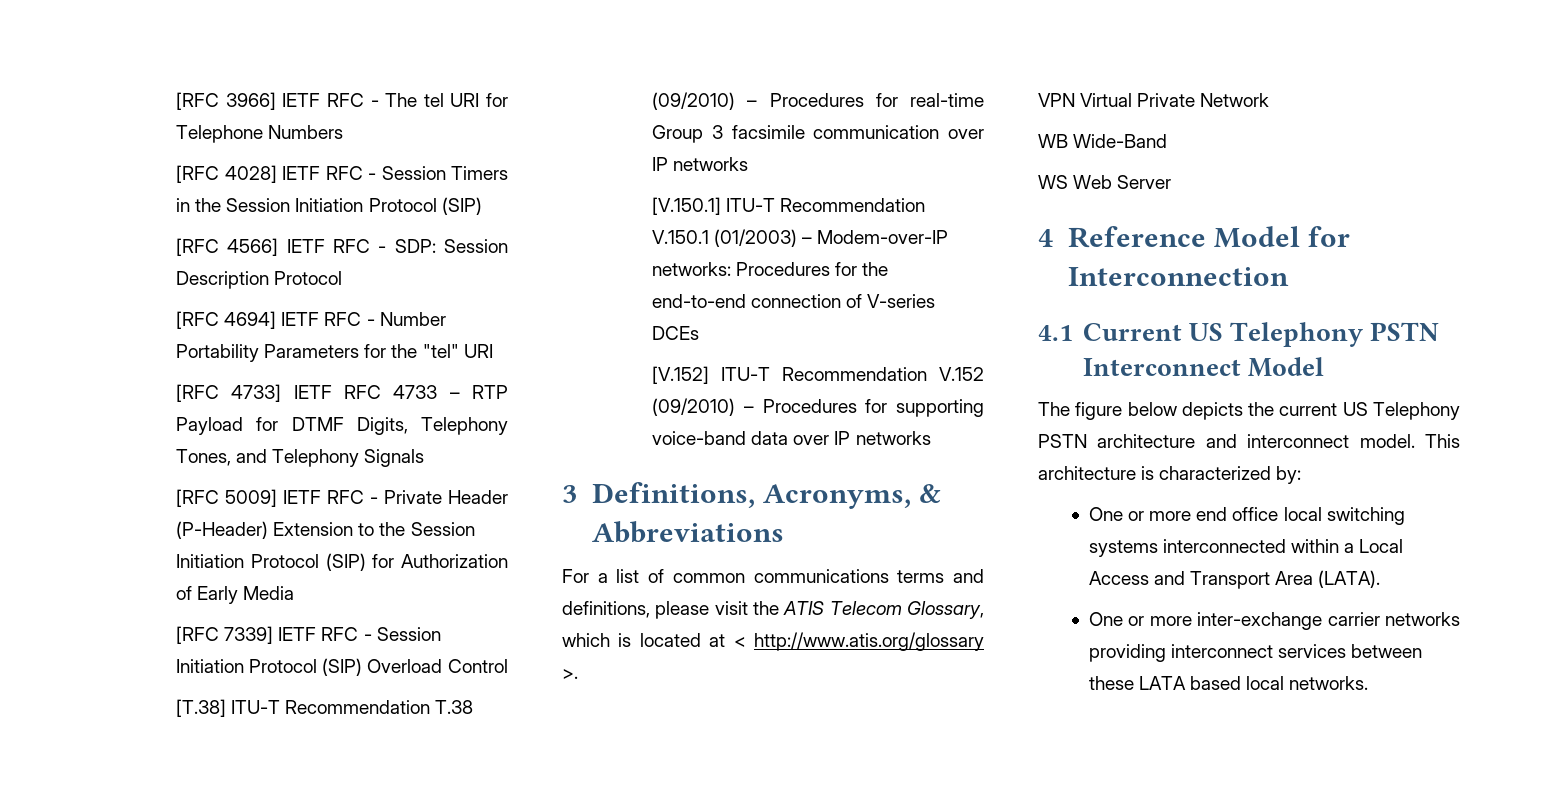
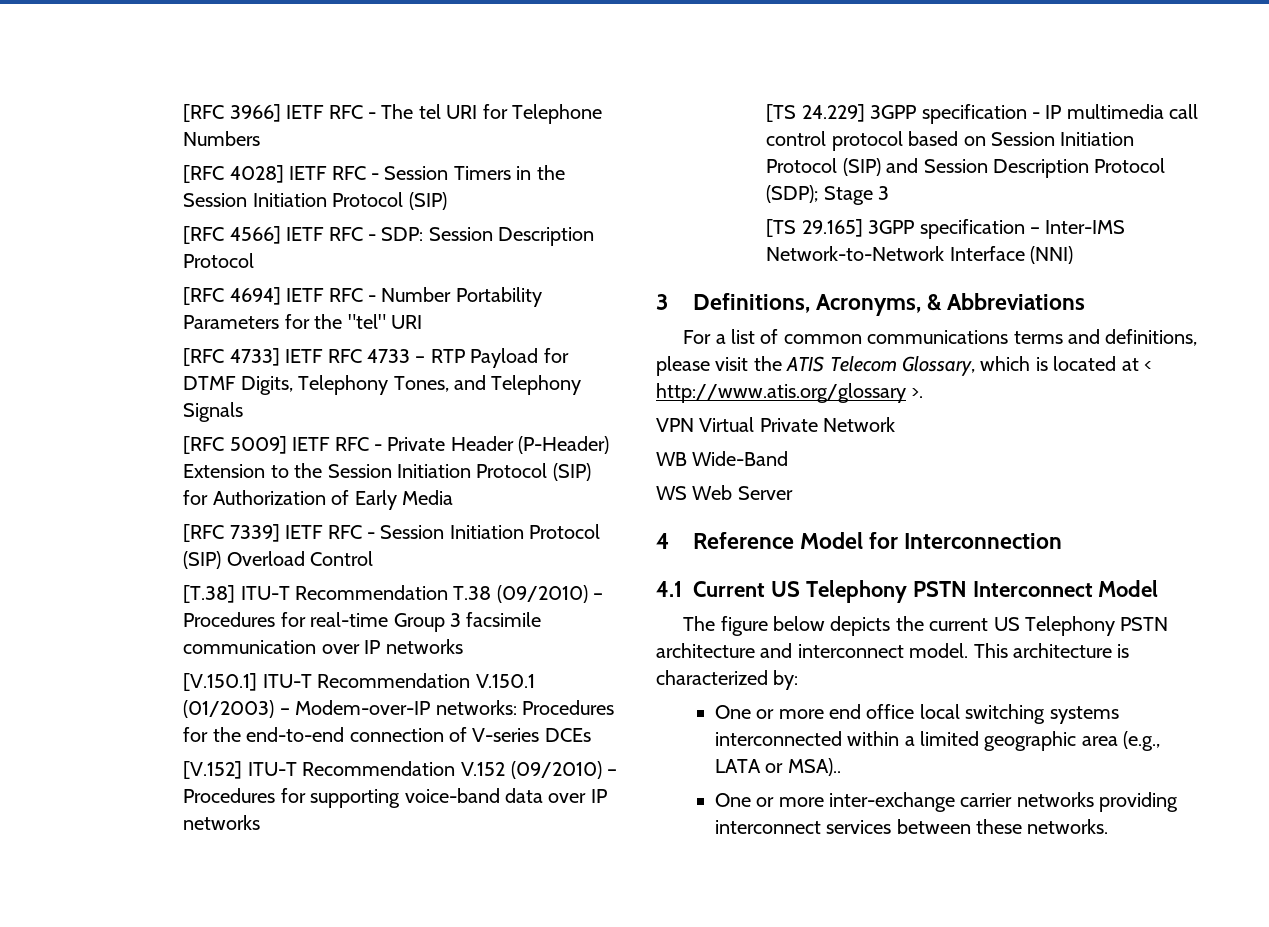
(931, 438) none -> [766,104,1199,124] [766,131,1135,151] [766,158,1166,178] [766,185,890,205] [766,219,1126,239] [766,246,1074,264] // [TS 24.229] 3GPP specification - IP multimedia call control protocol based on Session Initiation Protocol (SIP) and Session Description Protocol (SDP); Stage 3 // [TS 29.165] 3GPP specification – Inter-IMS Network-to-Network Interface (NNI)
[1359,539,1404,553] [1088,570,1381,589] Local Access and Transport Area (LATA). -> [919,731,1161,751] [714,758,841,776] limited geographic area (e.g., LATA or MSA)..
[1139,676,1285,690] LATA based local -> (1022, 826) none

